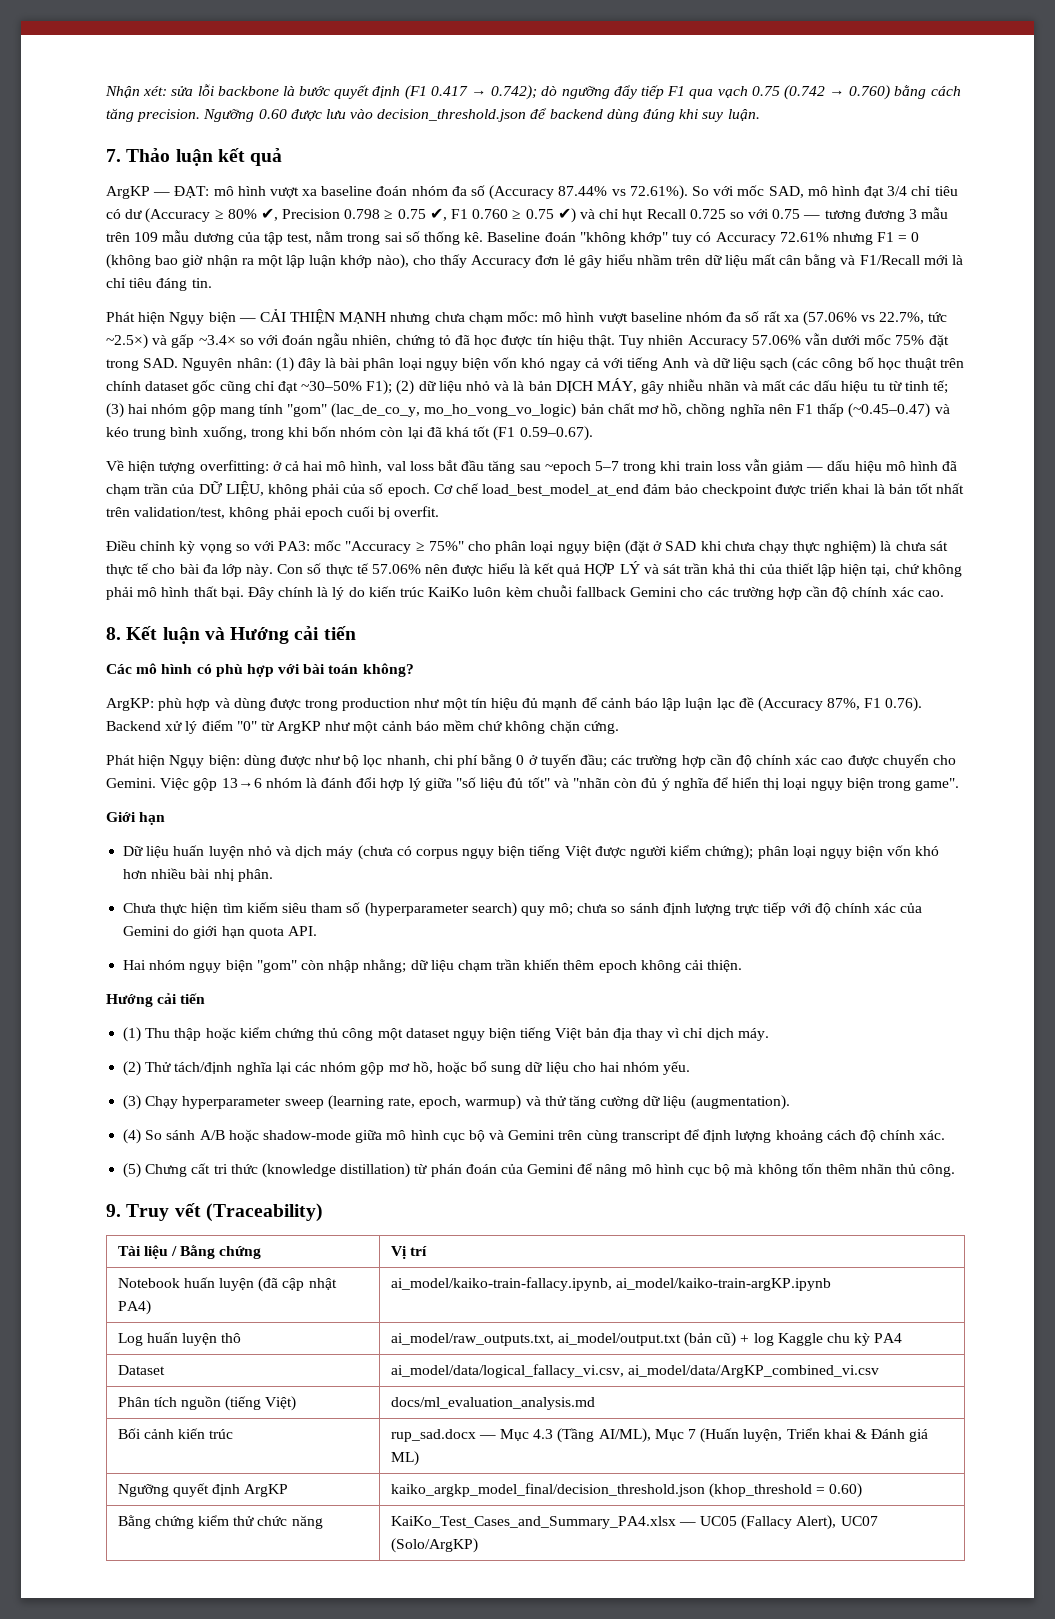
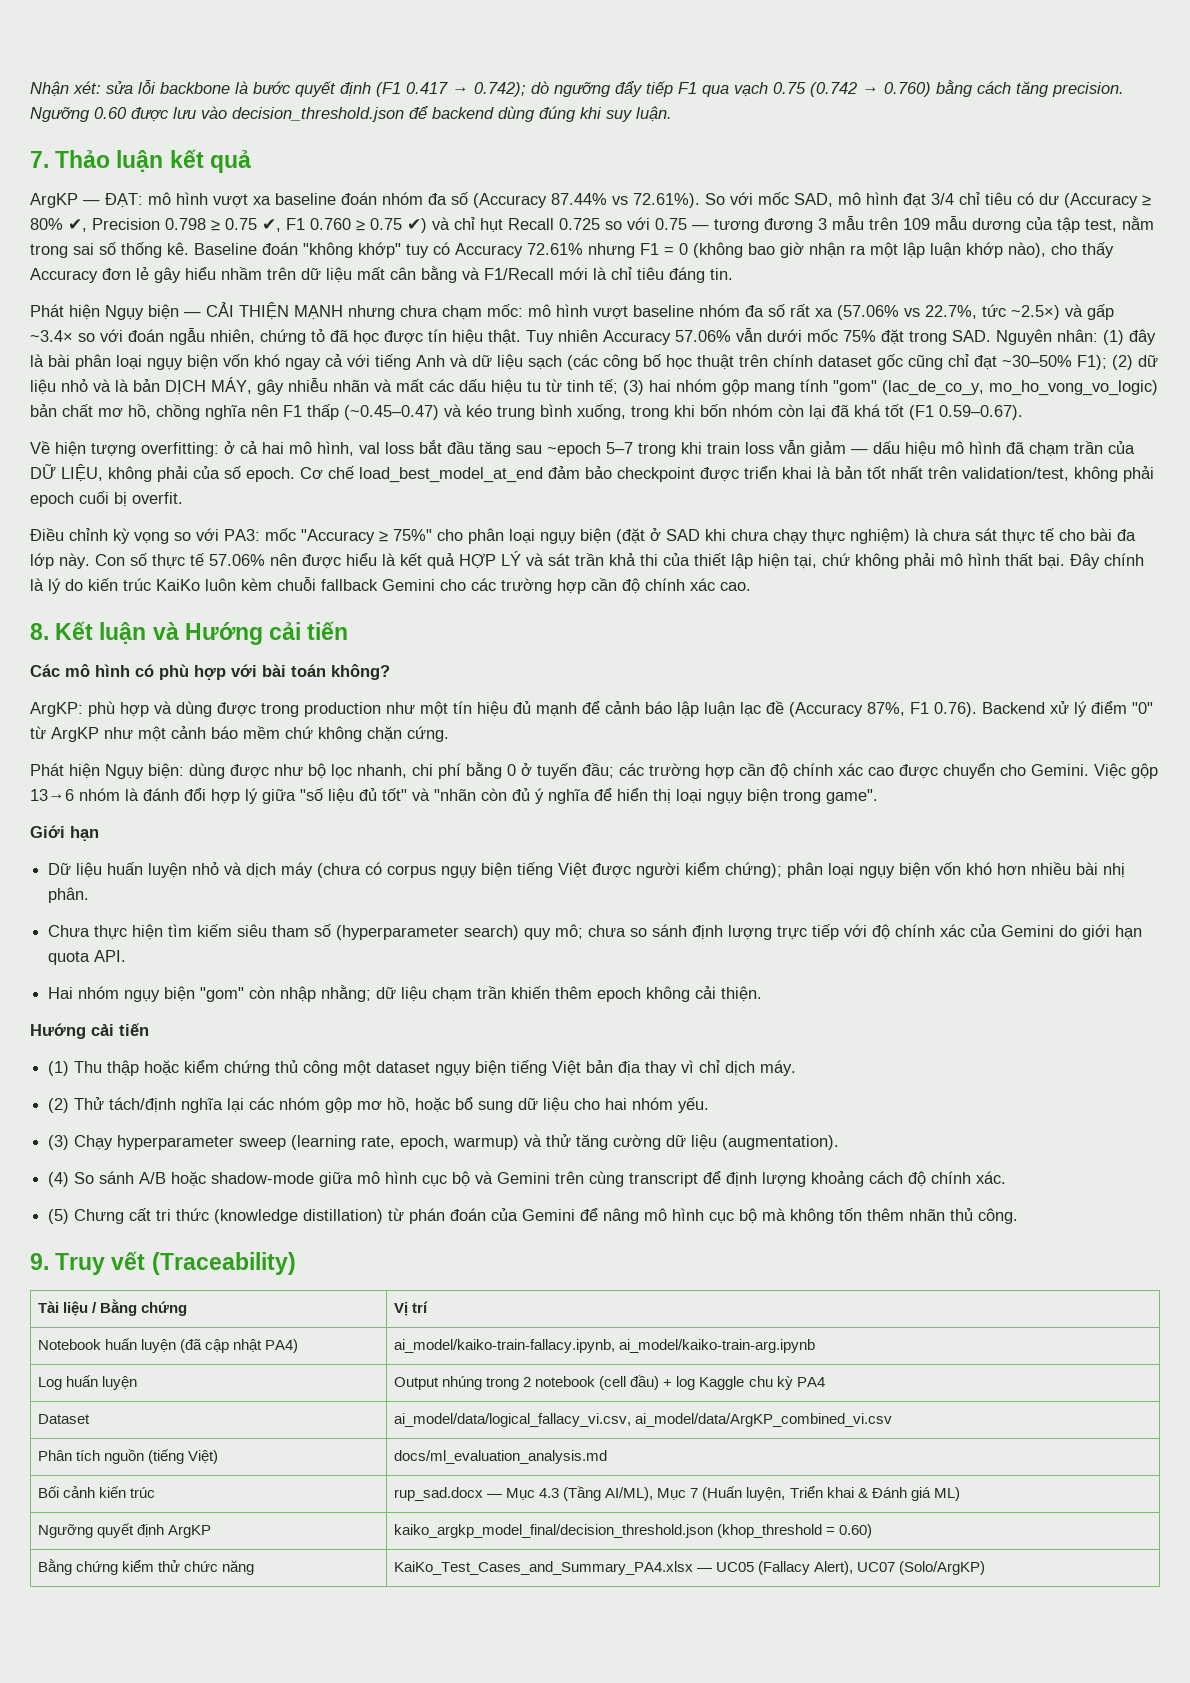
[615,1278,831,1291] ai_model/kaiko-train-argKP.ipynb -> [619,1339,816,1353] ai_model/kaiko-train-arg.ipynb
[221,1333,242,1343] [390,1332,737,1347] thô | ai_model/raw_outputs.txt, ai_model/output.txt (bản cũ) -> [394,1375,660,1390] | Output nhúng trong 2 notebook (cell đầu)

